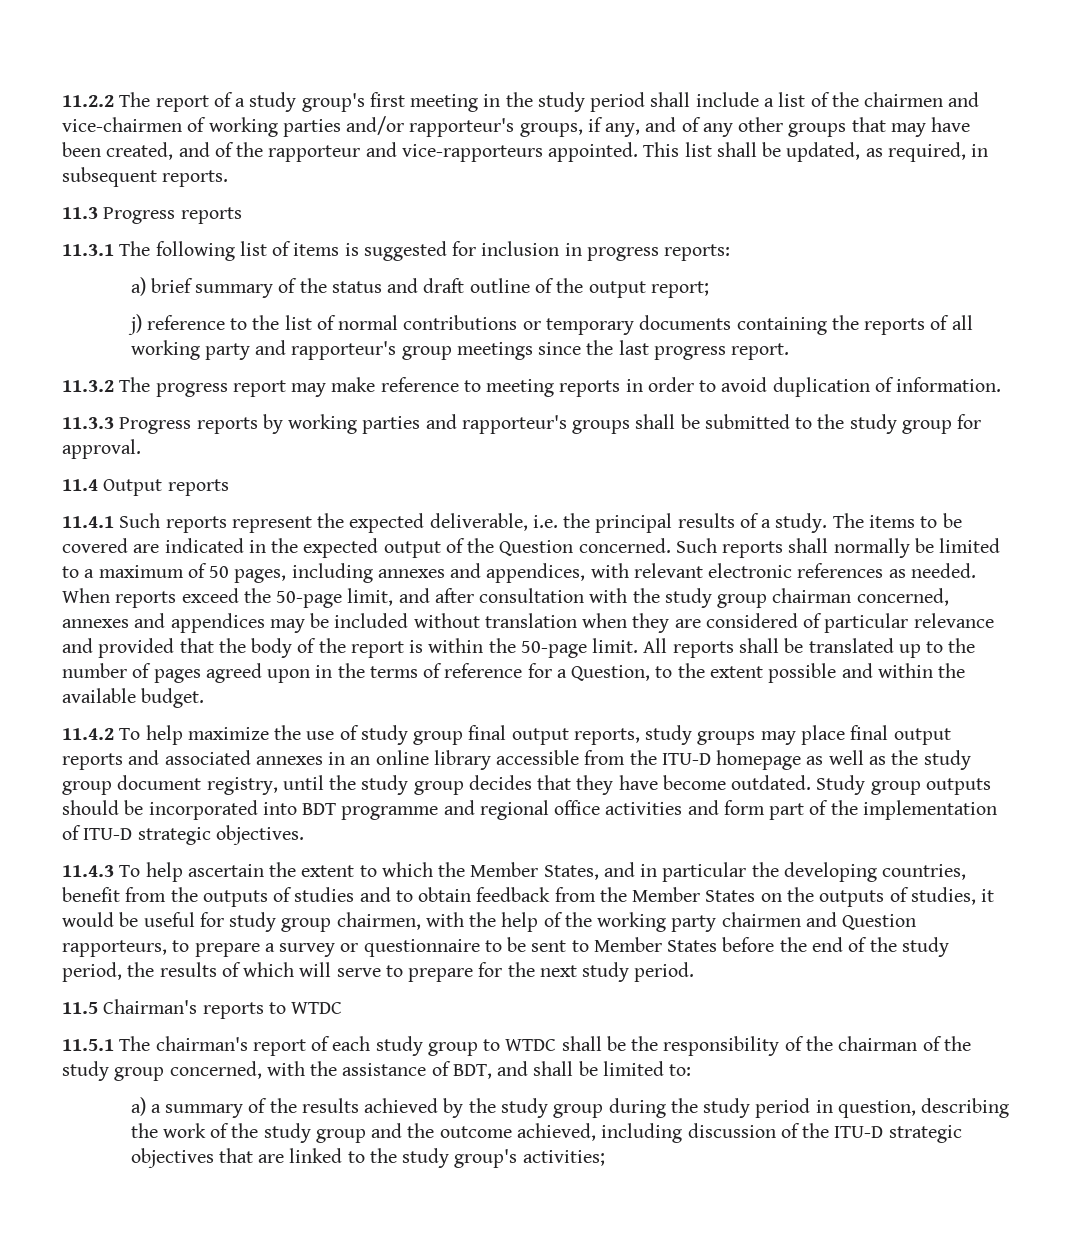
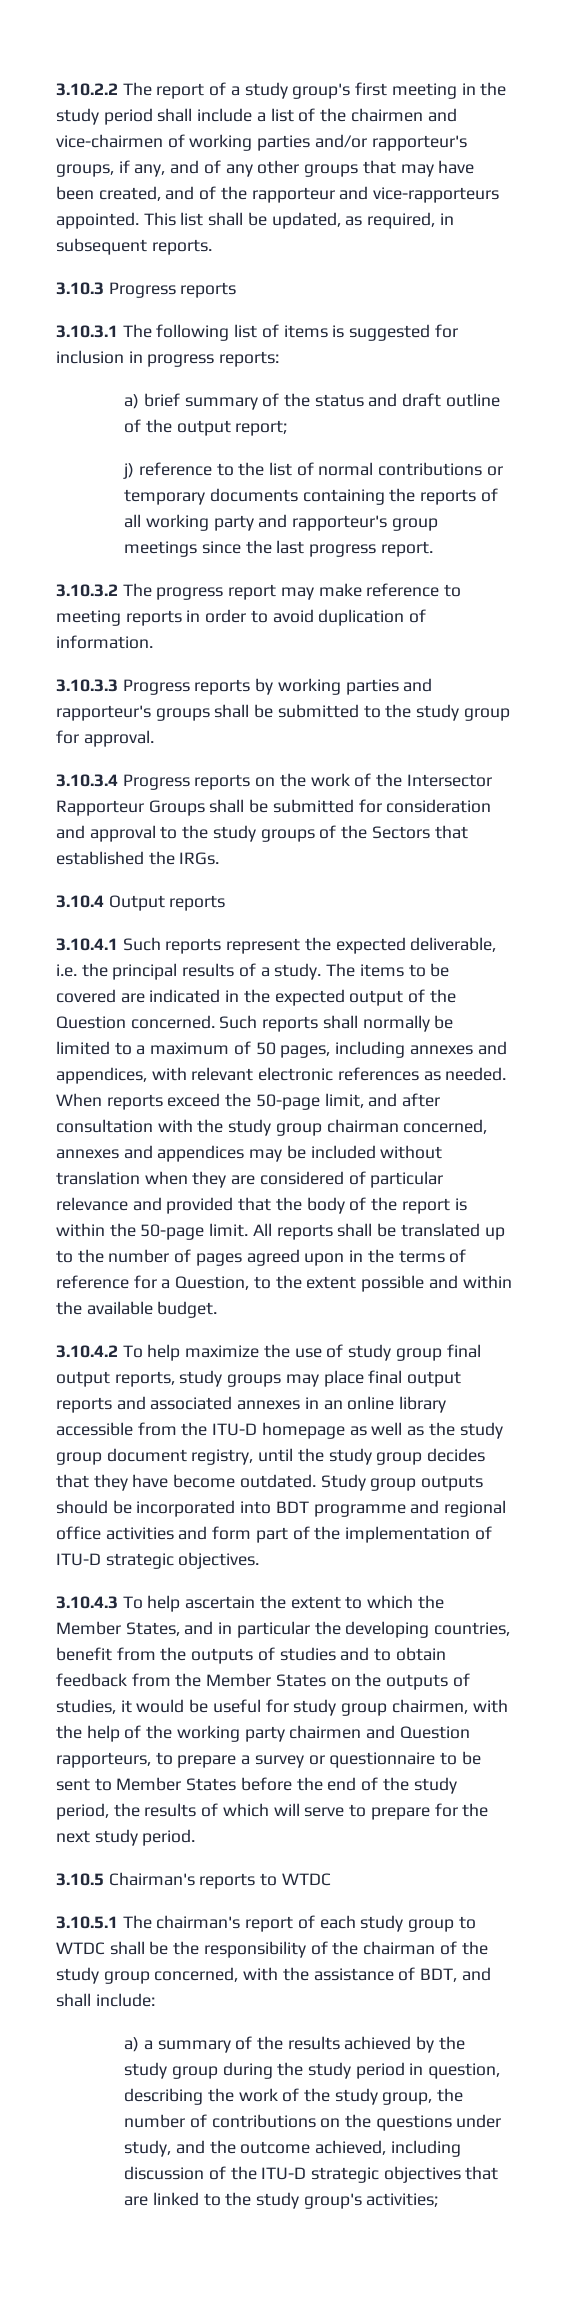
[62,95,114,107] 11.2.2 -> [56,83,118,96] 3.10.2.2
[62,207,98,219] 11.3 -> [56,282,104,295] 3.10.3
[62,244,114,256] 11.3.1 -> [56,325,118,338] 3.10.3.1
[62,380,114,392] 11.3.2 -> [56,584,118,597] 3.10.3.2
[62,417,114,429] 11.3.3 -> [56,679,118,692] 3.10.3.3
[62,479,98,491] 11.4 -> [56,773,492,790] [56,799,492,816] [56,825,468,842] [56,851,220,865] [56,895,104,908] 3.10.3.4 Progress reports on the work of the Intersector Rapporteur Groups shall be submitted for consideration and approval to the study groups of the Sectors that established the IRGs. // 3.10.4
[62,516,114,528] 11.4.1 -> [56,938,118,951] 3.10.4.1
[62,728,114,740] 11.4.2 -> [56,1345,118,1358] 3.10.4.2
[62,865,114,877] 11.4.3 -> [56,1596,118,1609] 3.10.4.3
[62,1002,98,1014] 11.5 -> [56,1873,104,1886] 3.10.5
[62,1039,114,1051] 11.5.1 -> [56,1916,118,1929] 3.10.5.1
[578,1061,692,1076] be limited to: -> [95,1993,155,2007] include:
[315,1129,366,1143] group -> [382,2088,464,2105] [124,2114,502,2131] [124,2140,172,2157] group, the number of contributions on the questions under study,

